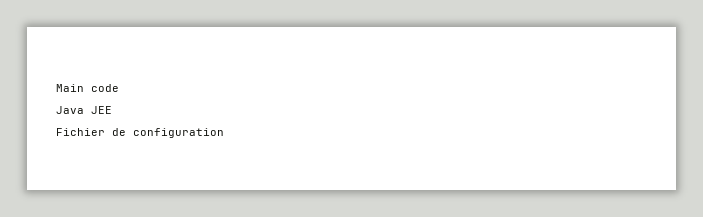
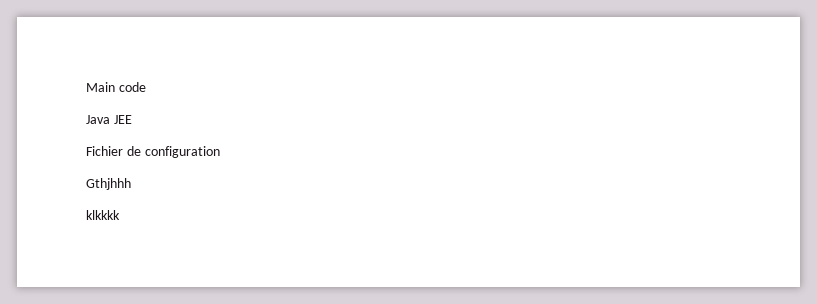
(224, 133) none -> [86,178,131,190] [86,210,120,220] // Gthjhhh // klkkkk

